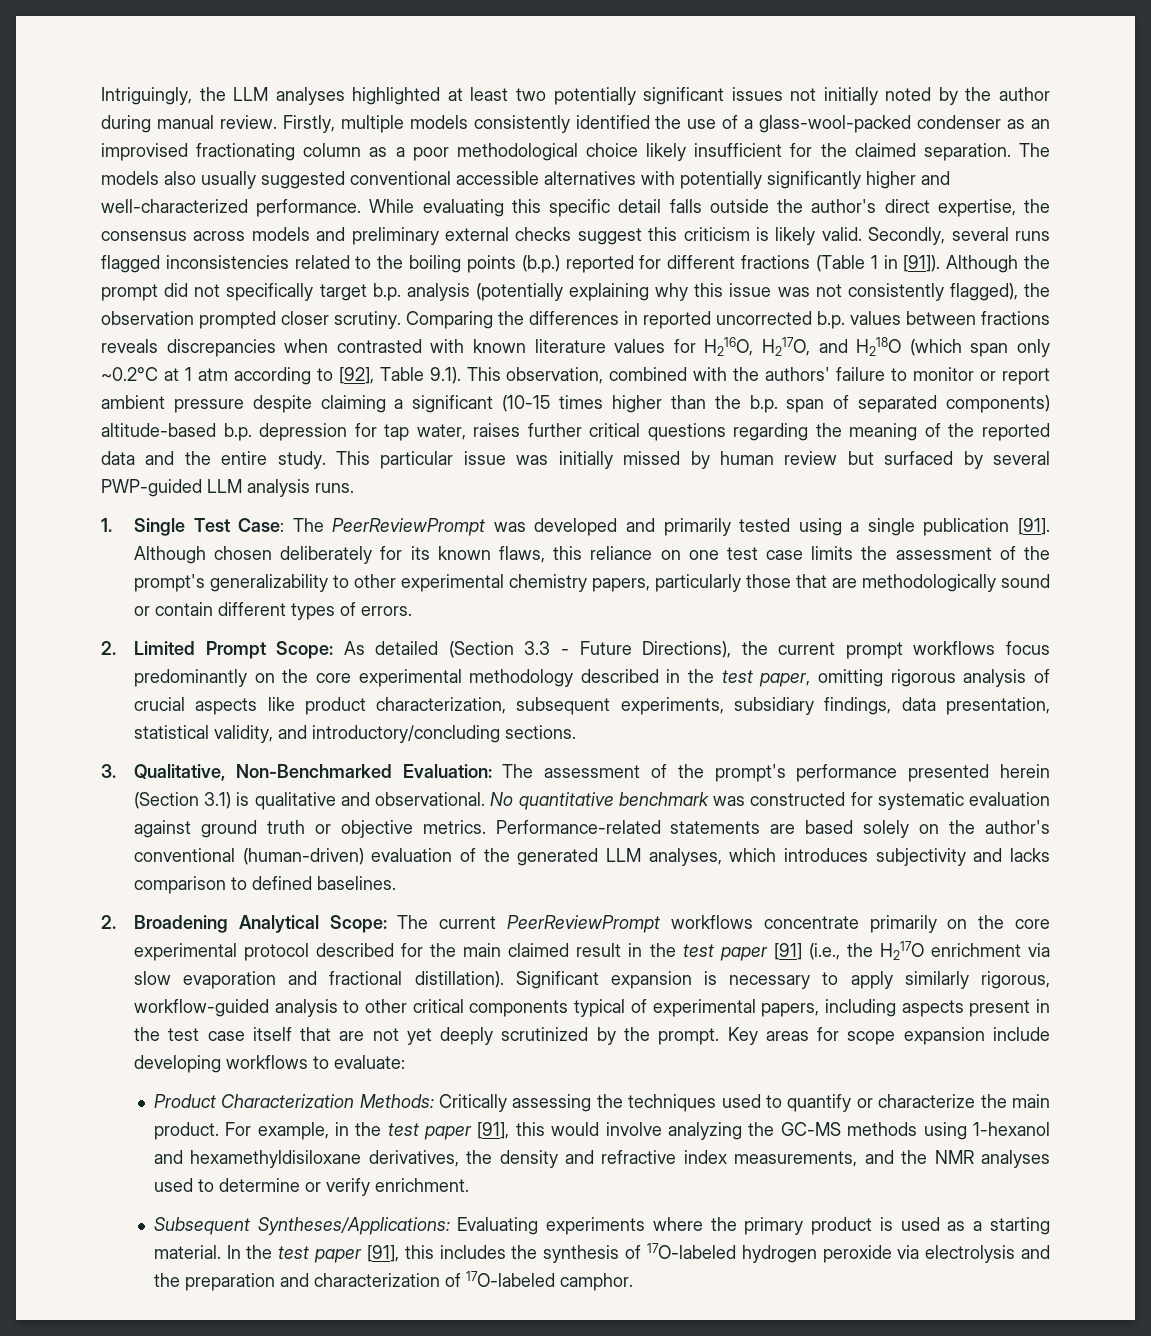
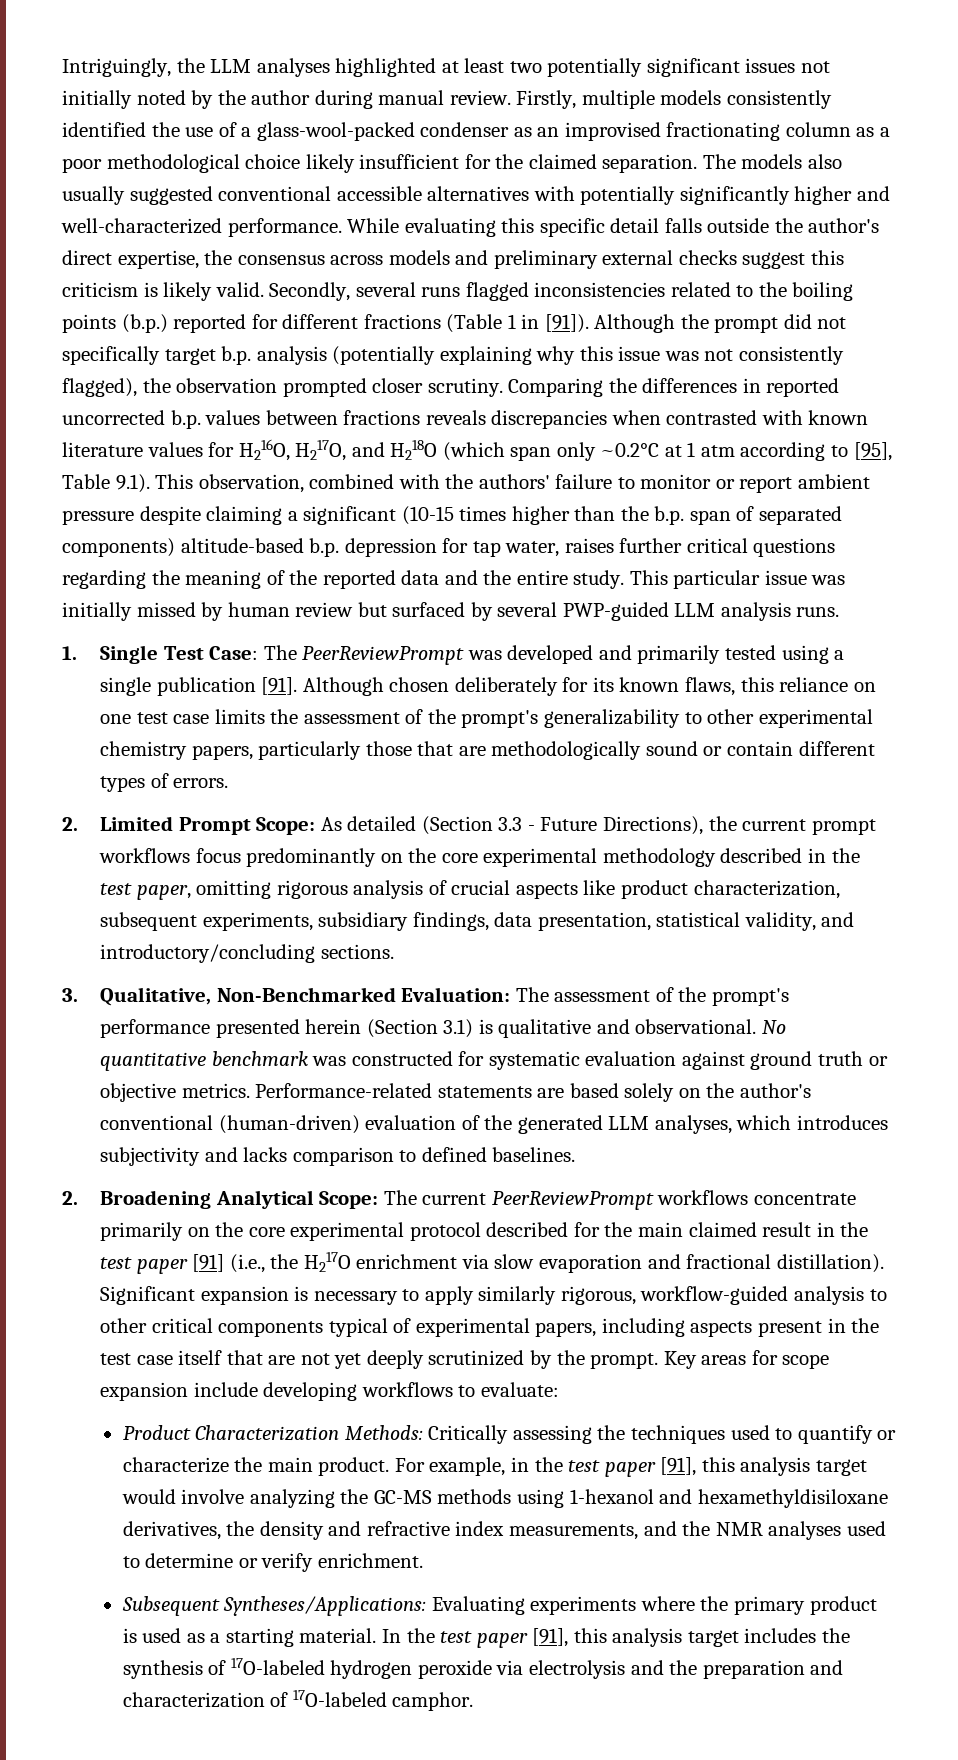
[338,367,374,384] [92], -> [853,442,892,461] [95],
(545, 1129) none -> [740,1457,867,1476] analysis target
(434, 1252) none -> [612,1628,739,1647] analysis target

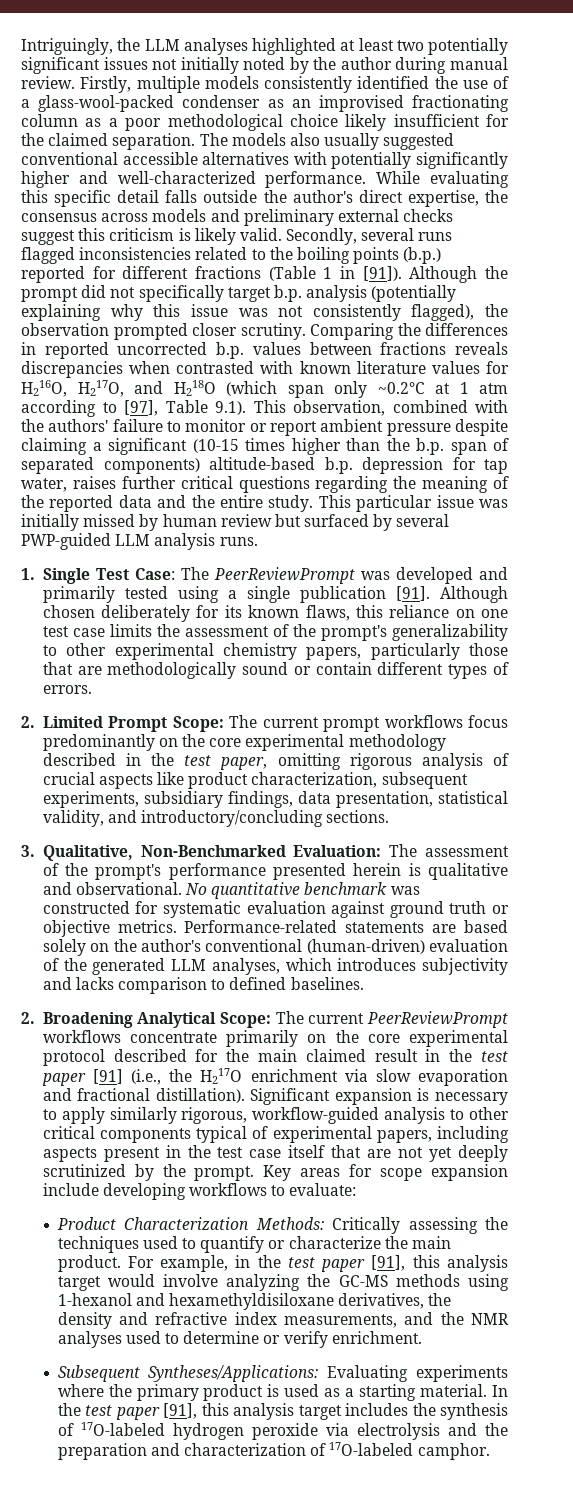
[853,442,892,461] [95], -> [124,400,158,416] [97],
[320,816,737,835] As detailed (Section 3.3 - Future Directions), the -> [229,715,258,728] The
[366,1019,474,1038] (Section 3.1) -> (402, 869) none

